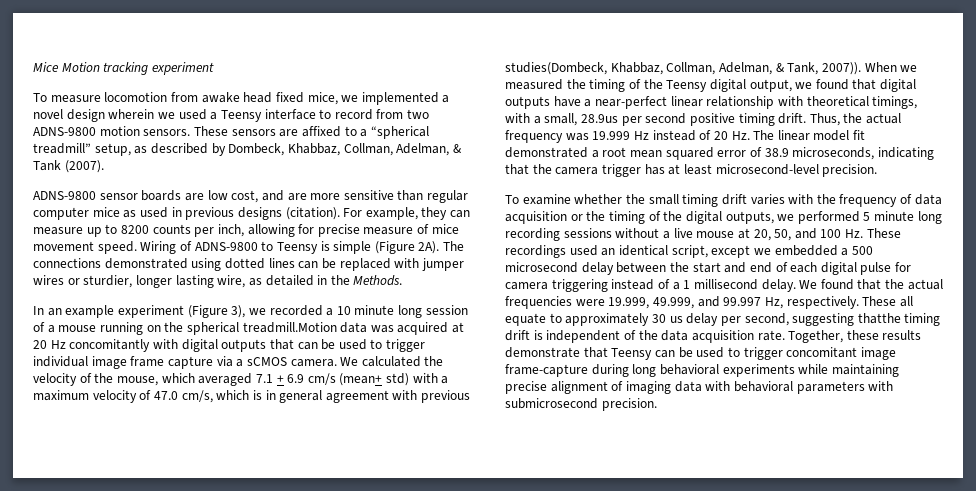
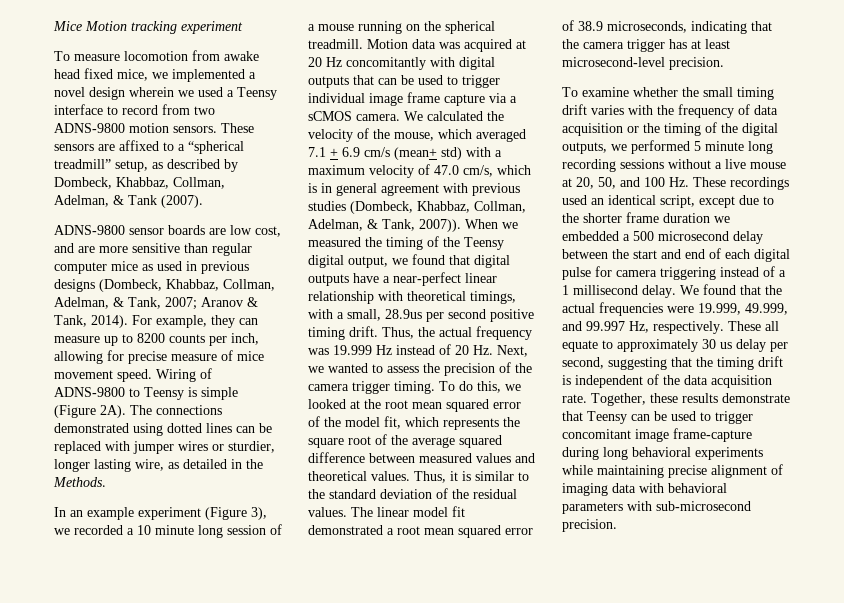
[285,207,340,220] (citation). -> [99,279,275,292] [54,297,258,310] [54,315,128,328] (Dombeck, Khabbaz, Collman, Adelman, & Tank, 2007; Aranov & Tank, 2014).
[242,322,337,333] treadmill.Motion -> [308,39,408,49] treadmill. Motion
[505,62,607,75] studies(Dombeck, -> [308,201,413,214] studies (Dombeck,
(750, 135) none -> [497,345,528,357] [308,362,532,376] [308,381,521,394] [308,399,521,412] [308,416,520,430] [308,434,502,448] [308,452,535,463] [308,471,529,483] [308,488,517,499] [308,507,347,517] Next, we wanted to assess the precision of the camera trigger timing. To do this, we looked at the root mean squared error of the model fit, which represents the square root of the average squared difference between measured values and theoretical values. Thus, it is similar to the standard deviation of the residual values.
(751, 251) none -> [739,195,774,205] [562,212,710,223] due to the shorter frame duration
[857,313,901,324] thatthe -> [671,357,713,367] that the
[505,398,598,409] submicrosecond -> [656,501,751,511] sub-microsecond

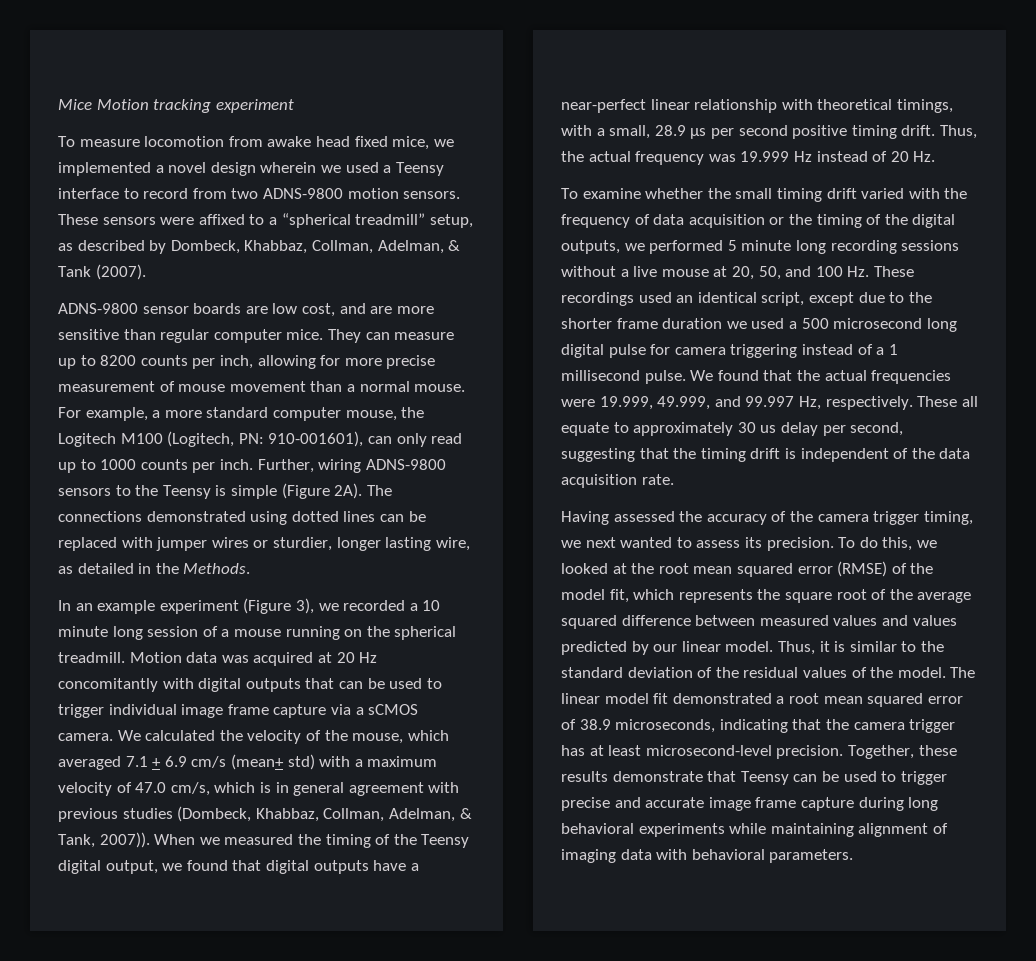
[98,144,115,151] are -> [160,217,195,225] were
[111,261,249,274] [54,279,275,292] [54,297,258,310] [54,315,235,328] mice as used in previous designs (Dombeck, Khabbaz, Collman, Adelman, & Tank, 2007; Aranov & Tank, 2014). For example, they -> [286,329,361,343] mice. They
[128,350,264,364] [54,368,212,382] [54,387,140,397] precise measure of mice movement speed. Wiring of ADNS-9800 to -> [344,355,436,369] [58,381,466,392] [58,407,425,421] [58,431,463,447] [58,459,446,473] [58,485,159,496] more precise measurement of mouse movement than a normal mouse. For example, a more standard computer mouse, the Logitech M100 (Logitech, PN: 910-001601), can only read up to 1000 counts per inch. Further, wiring ADNS-9800 sensors to the
[385,309,422,319] 28.9us -> [654,125,707,139] 28.9 µs
[497,345,528,357] [308,362,532,376] [308,381,521,394] [308,399,521,412] [308,416,520,430] [308,434,502,448] [308,452,535,463] [308,471,529,483] [308,488,517,499] [308,506,465,517] [308,525,533,538] [562,20,772,34] [562,39,730,52] [562,57,724,70] Next, we wanted to assess the precision of the camera trigger timing. To do this, we looked at the root mean squared error of the model fit, which represents the square root of the average squared difference between measured values and theoretical values. Thus, it is similar to the standard deviation of the residual values. The linear model fit demonstrated a root mean squared error of 38.9 microseconds, indicating that the camera trigger has at least microsecond-level precision. -> (936, 156) none
[591,105,624,115] varies -> [861,188,905,199] varied
[562,231,619,241] embedded -> [751,318,785,329] used
[733,231,763,244] [562,248,750,259] delay between the start and end of each -> [926,318,957,332] long
[642,285,676,298] delay. -> [644,370,686,384] pulse.
(587, 398) none -> [561,511,973,525] [561,537,937,551] [561,561,934,577] [561,589,972,603] [561,615,957,629] [561,641,944,655] [561,667,976,678] [561,693,963,707] [561,719,956,733] [561,745,844,759] // Having assessed the accuracy of the camera trigger timing, we next wanted to assess its precision. To do this, we looked at the root mean squared error (RMSE) of the model fit, which represents the square root of the average squared difference between measured values and values predicted by our linear model. Thus, it is similar to the standard deviation of the residual values of the model. The linear model fit demonstrated a root mean squared error of 38.9 microseconds, indicating that the camera trigger has at least microsecond-level precision.
[562,428,752,442] concomitant image frame-capture -> [561,797,854,811] precise and accurate image frame capture
[668,465,707,478] precise -> (854, 830) none
[562,501,751,514] [562,519,617,532] parameters with sub-microsecond precision. -> [769,849,854,863] parameters.

